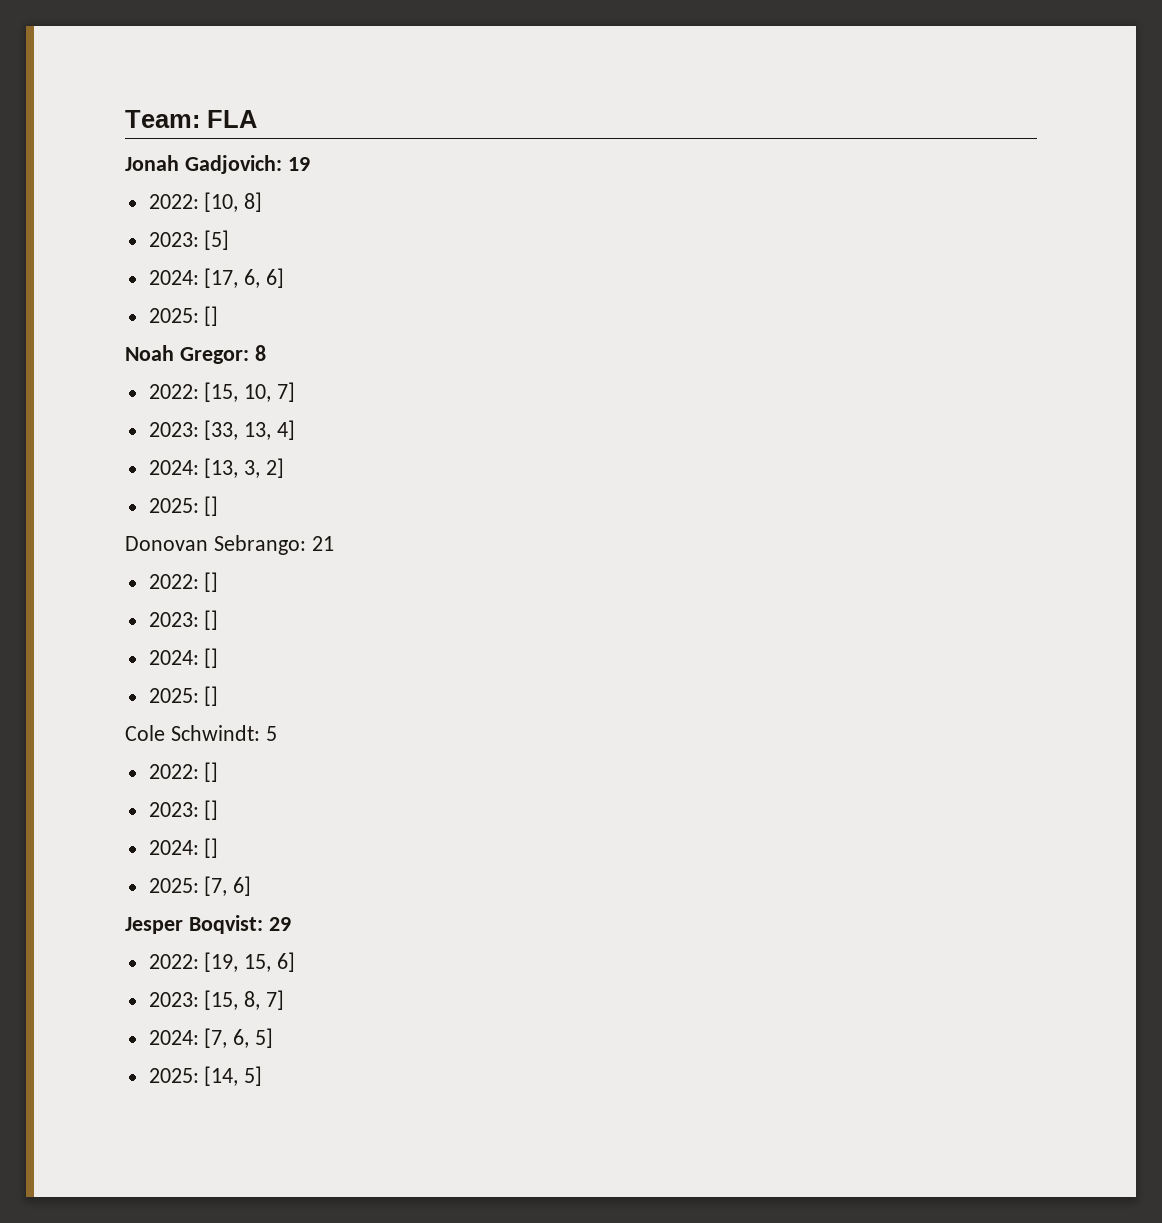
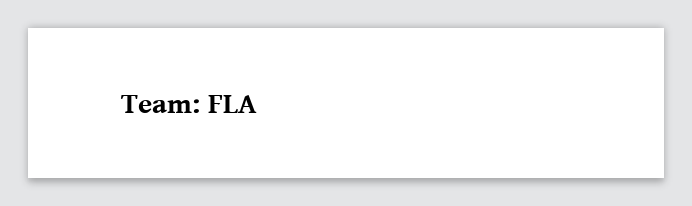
[125,155,310,174] [148,192,263,212] [148,230,230,250] [148,268,285,288] [148,306,219,326] [125,345,266,364] [148,382,296,402] [148,420,296,440] [148,458,285,478] [148,496,219,516] [125,535,334,555] [148,572,219,592] [148,610,219,630] [148,648,219,668] [148,686,219,706] [125,725,277,741] [148,762,219,782] [148,800,219,820] [148,838,219,858] [148,876,252,896] [125,915,291,934] [148,952,296,972] [148,990,285,1010] [148,1028,274,1048] [148,1066,263,1086] // Jonah Gadjovich: 19 // 2022: [10, 8] // 2023: [5] // 2024: [17, 6, 6] // 2025: [] // Noah Gregor: 8 // 2022: [15, 10, 7] // 2023: [33, 13, 4] // 2024: [13, 3, 2] // 2025: [] // Donovan Sebrango: 21 // 2022: [] // 2023: [] // 2024: [] // 2025: [] // Cole Schwindt: 5 // 2022: [] // 2023: [] // 2024: [] // 2025: [7, 6] // Jesper Boqvist: 29 // 2022: [19, 15, 6] // 2023: [15, 8, 7] // 2024: [7, 6, 5] // 2025: [14, 5] -> (257, 104) none

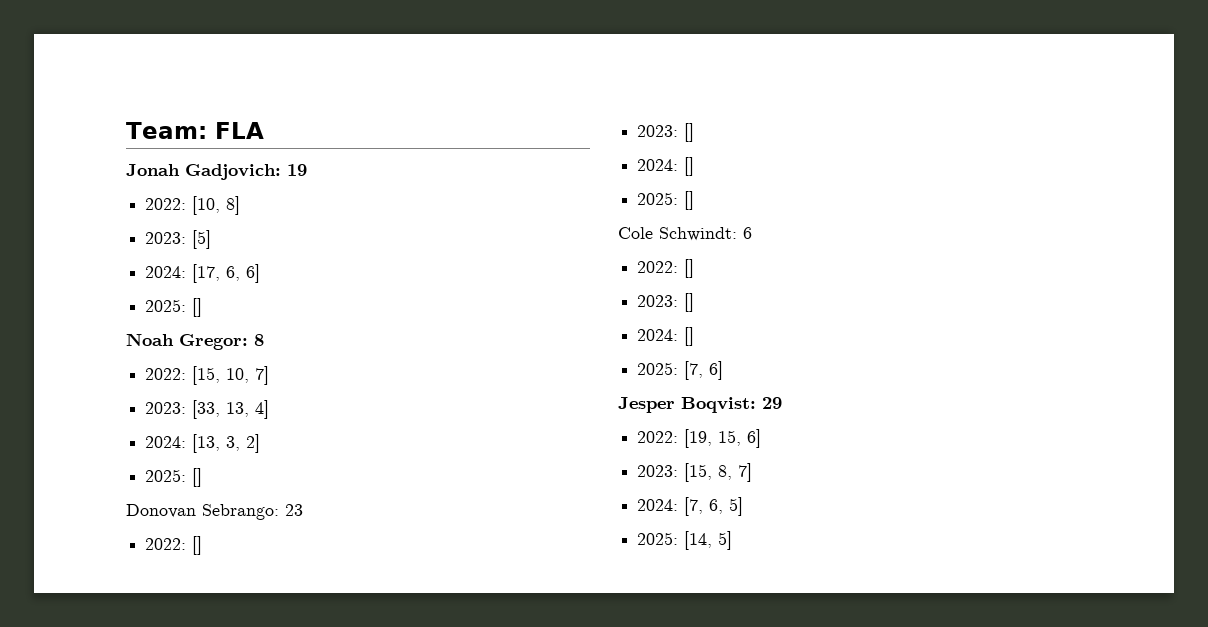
(257, 104) none -> [126,164,307,180] [145,196,241,215] [145,230,212,249] [145,264,261,283] [145,298,203,317] [126,333,264,350] [145,366,270,385] [145,400,270,419] [145,434,261,453] [145,468,203,487] [126,504,303,520] [145,536,203,555] [637,123,695,142] [637,157,695,176] [637,191,695,210] [618,227,752,241] [637,259,695,278] [637,293,695,312] [637,327,695,346] [637,361,724,380] [618,397,782,413] [637,429,762,448] [637,463,753,482] [637,497,744,516] [637,531,733,550] // Jonah Gadjovich: 19 // 2022: [10, 8] // 2023: [5] // 2024: [17, 6, 6] // 2025: [] // Noah Gregor: 8 // 2022: [15, 10, 7] // 2023: [33, 13, 4] // 2024: [13, 3, 2] // 2025: [] // Donovan Sebrango: 23 // 2022: [] // 2023: [] // 2024: [] // 2025: [] // Cole Schwindt: 6 // 2022: [] // 2023: [] // 2024: [] // 2025: [7, 6] // Jesper Boqvist: 29 // 2022: [19, 15, 6] // 2023: [15, 8, 7] // 2024: [7, 6, 5] // 2025: [14, 5]

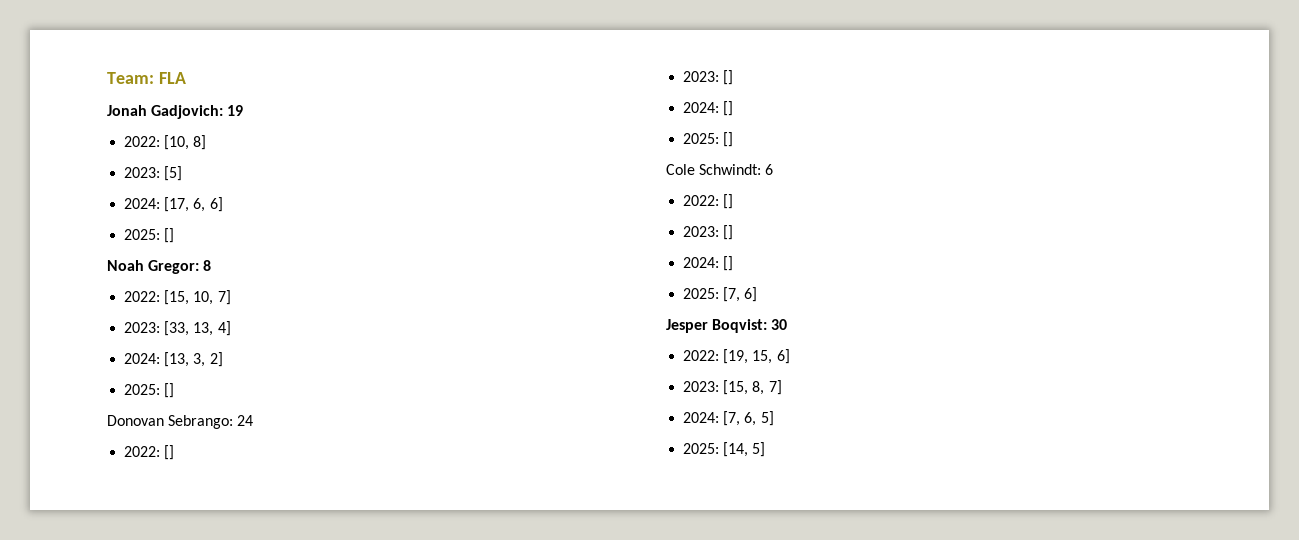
[285,504,303,516] 23 -> [237,415,254,426] 24
[762,397,782,409] 29 -> [771,319,788,330] 30

